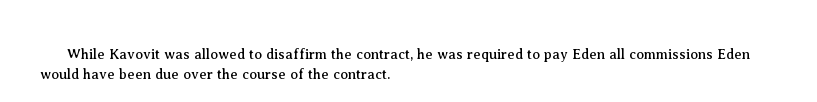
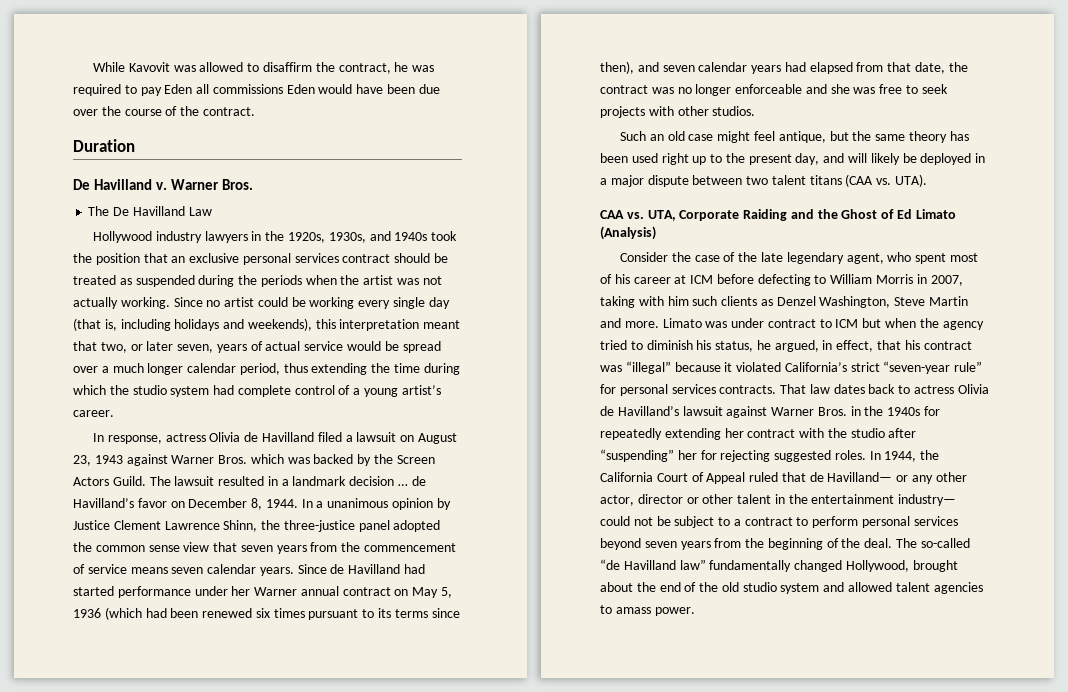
(390, 74) none -> [73,139,135,152] [73,179,254,190] [88,206,212,216] [93,231,458,243] [73,253,449,265] [73,275,442,287] [73,297,450,309] [73,318,461,331] [73,341,441,353] [73,363,460,375] [73,385,441,397] [73,410,114,417] [93,432,457,444] [73,454,435,466] [73,476,426,486] [73,498,451,510] [73,520,441,532] [73,542,457,554] [73,564,426,576] [73,586,453,598] [73,607,460,620] [600,61,968,74] [600,84,948,96] [600,106,756,118] [620,131,969,143] [600,153,986,165] [600,174,928,187] [600,209,956,221] [600,226,656,240] [620,252,978,264] [600,274,963,286] [600,296,969,308] [600,318,984,330] [600,340,972,352] [600,361,983,374] [600,384,989,396] [600,406,941,418] [600,428,917,440] [600,449,940,462] [600,472,967,484] [600,494,957,506] [600,516,958,528] [600,538,970,550] [600,559,958,572] [600,582,983,594] [600,605,695,616] // Duration // De Havilland v. Warner Bros. // The De Havilland Law // Hollywood industry lawyers in the 1920s, 1930s, and 1940s took the position that an exclusive personal services contract should be treated as suspended during the periods when the artist was not actually working. Since no artist could be working every single day (that is, including holidays and weekends), this interpretation meant that two, or later seven, years of actual service would be spread over a much longer calendar period, thus extending the time during which the studio system had complete control of a young artist’s career. // In response, actress Olivia de Havilland filed a lawsuit on August 23, 1943 against Warner Bros. which was backed by the Screen Actors Guild. The lawsuit resulted in a landmark decision … de Havilland’s favor on December 8, 1944. In a unanimous opinion by Justice Clement Lawrence Shinn, the three-justice panel adopted the common sense view that seven years from the commencement of service means seven calendar years. Since de Havilland had started performance under her Warner annual contract on May 5, 1936 (which had been renewed six times pursuant to its terms since then), and seven calendar years had elapsed from that date, the contract was no longer enforceable and she was free to seek projects with other studios. // Such an old case might feel antique, but the same theory has been used right up to the present day, and will likely be deployed in a major dispute between two talent titans (CAA vs. UTA). // CAA vs. UTA, Corporate Raiding and the Ghost of Ed Limato (Analysis) // Consider the case of the late legendary agent, who spent most of his career at ICM before defecting to William Morris in 2007, taking with him such clients as Denzel Washington, Steve Martin and more. Limato was under contract to ICM but when the agency tried to diminish his status, he argued, in effect, that his contract was “illegal” because it violated California’s strict “seven-year rule” for personal services contracts. That law dates back to actress Olivia de Havilland’s lawsuit against Warner Bros. in the 1940s for repeatedly extending her contract with the studio after “suspending” her for rejecting suggested roles. In 1944, the California Court of Appeal ruled that de Havilland— or any other actor, director or other talent in the entertainment industry— could not be subject to a contract to perform personal services beyond seven years from the beginning of the deal. The so-called “de Havilland law” fundamentally changed Hollywood, brought about the end of the old studio system and allowed talent agencies to amass power.

